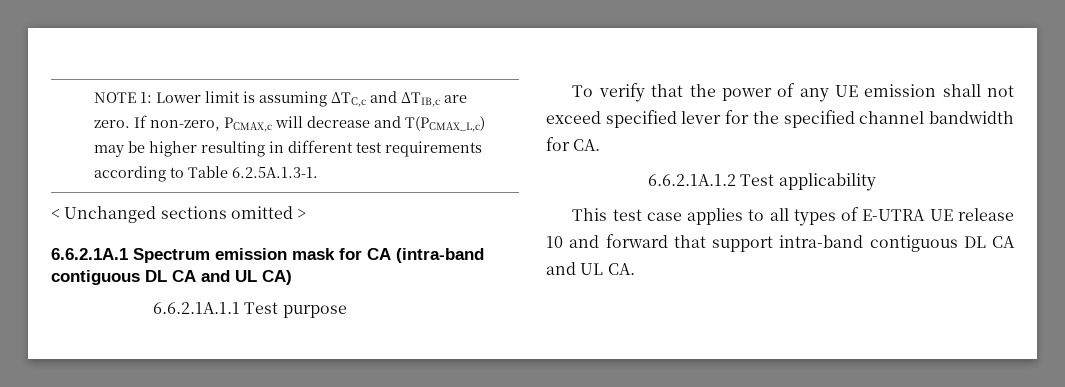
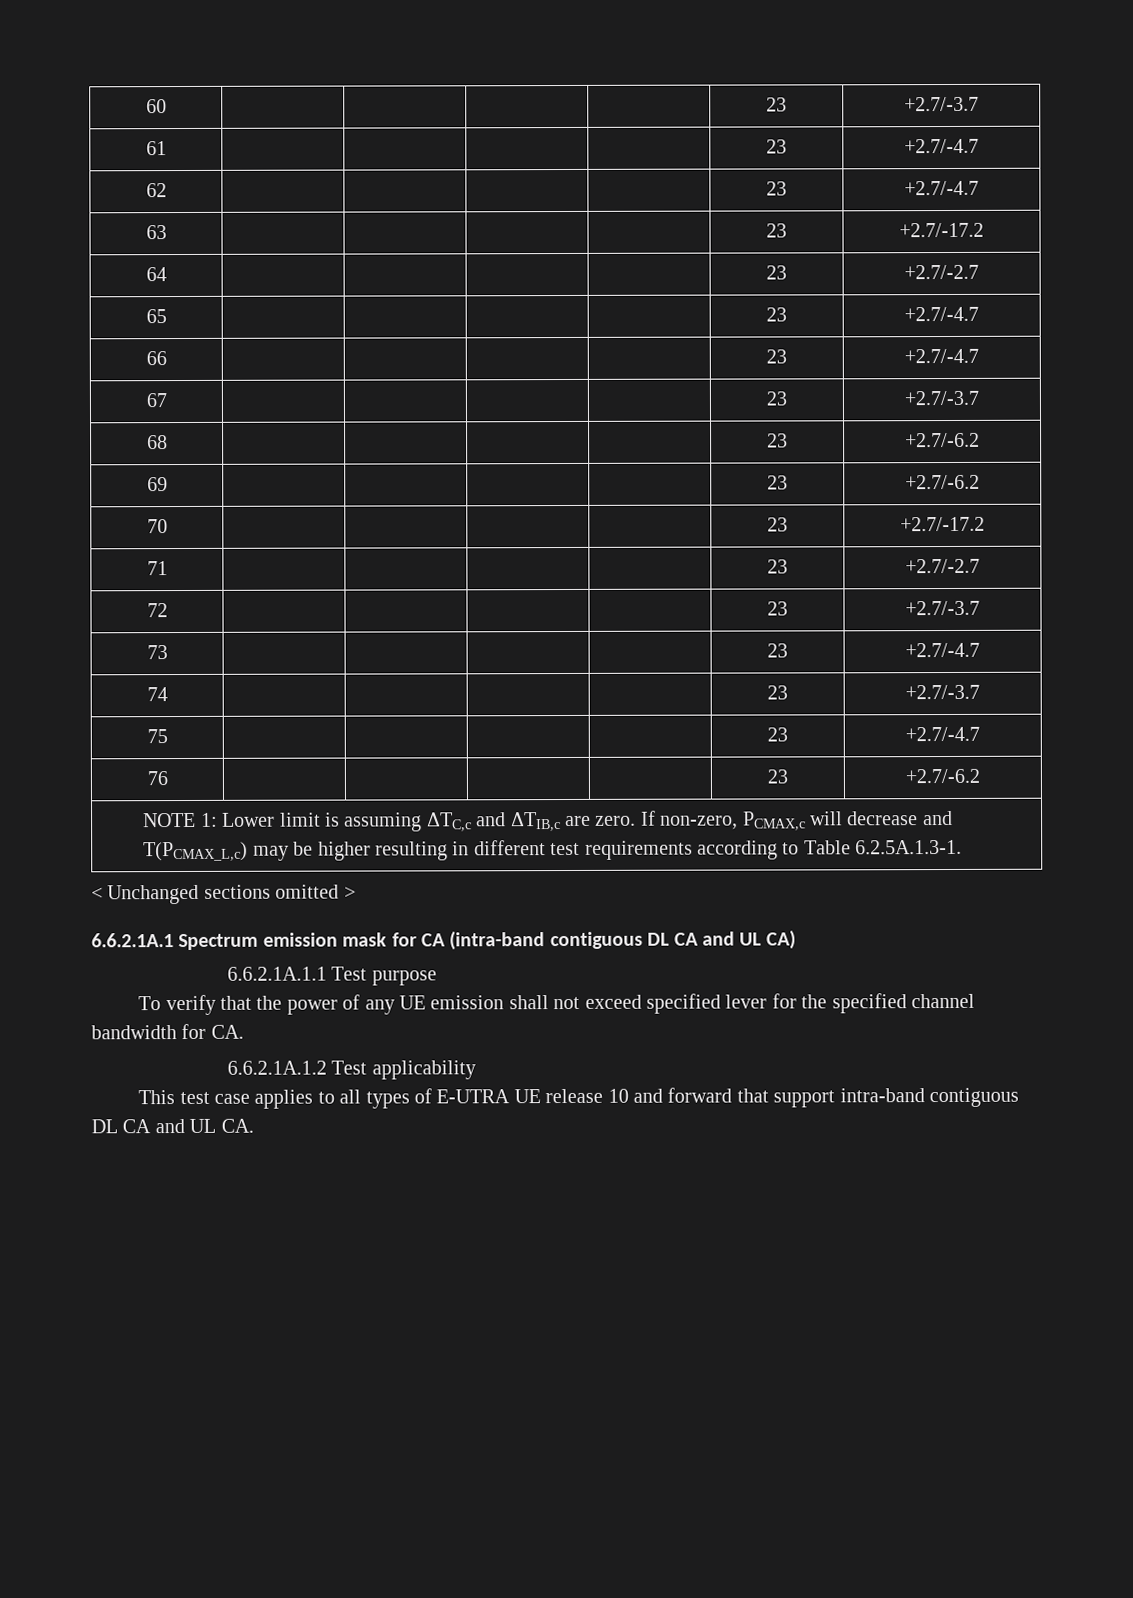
(93, 97) none -> [145,99,167,114] [766,97,787,112] [904,96,979,112] [145,141,167,156] [766,139,787,154] [904,138,979,154] [145,183,167,198] [766,181,787,196] [904,180,979,196] [145,225,167,240] [766,223,787,238] [899,222,984,238] [145,267,167,282] [766,265,787,280] [904,264,979,280] [145,309,167,324] [766,307,787,322] [904,306,979,322] [145,351,167,366] [766,349,787,364] [904,348,979,364] [145,393,167,408] [766,391,787,406] [904,390,979,406] [146,435,168,450] [767,433,788,448] [905,432,980,448] [146,477,168,492] [767,475,788,490] [905,474,980,490] [146,519,168,534] [767,517,788,532] [900,516,985,532] [146,561,168,576] [767,559,788,574] [905,558,980,574] [146,603,168,618] [767,601,788,616] [905,600,980,616] [146,645,168,660] [767,643,788,658] [905,642,980,658] [146,687,168,702] [767,685,788,700] [905,684,980,700] [146,729,168,744] [767,727,788,742] [905,726,980,742] [146,771,168,786] [767,769,788,784] [905,768,980,784] 60 | | | | | 23 | +2.7/-3.7 // 61 | | | | | 23 | +2.7/-4.7 // 62 | | | | | 23 | +2.7/-4.7 // 63 | | | | | 23 | +2.7/-17.2 // 64 | | | | | 23 | +2.7/-2.7 // 65 | | | | | 23 | +2.7/-4.7 // 66 | | | | | 23 | +2.7/-4.7 // 67 | | | | | 23 | +2.7/-3.7 // 68 | | | | | 23 | +2.7/-6.2 // 69 | | | | | 23 | +2.7/-6.2 // 70 | | | | | 23 | +2.7/-17.2 // 71 | | | | | 23 | +2.7/-2.7 // 72 | | | | | 23 | +2.7/-3.7 // 73 | | | | | 23 | +2.7/-4.7 // 74 | | | | | 23 | +2.7/-3.7 // 75 | | | | | 23 | +2.7/-4.7 // 76 | | | | | 23 | +2.7/-6.2 //

